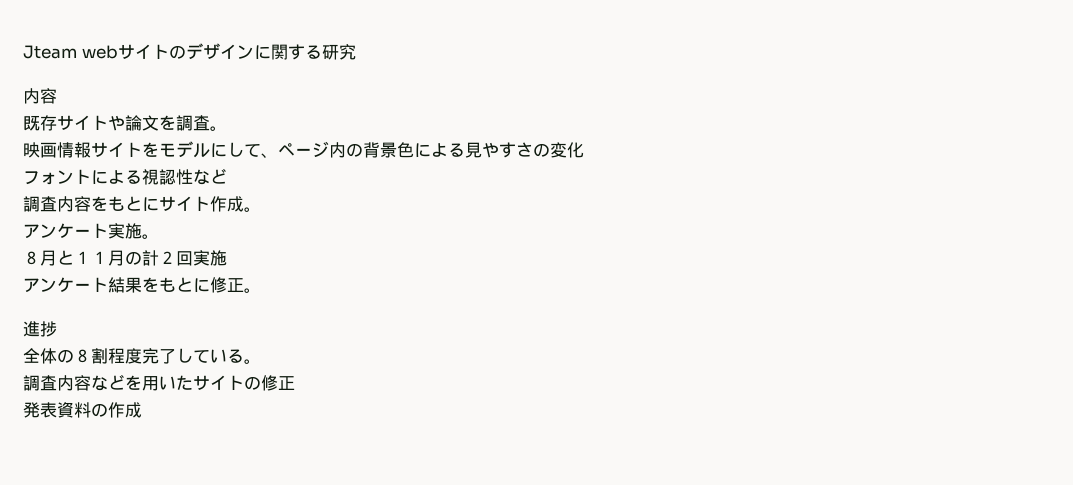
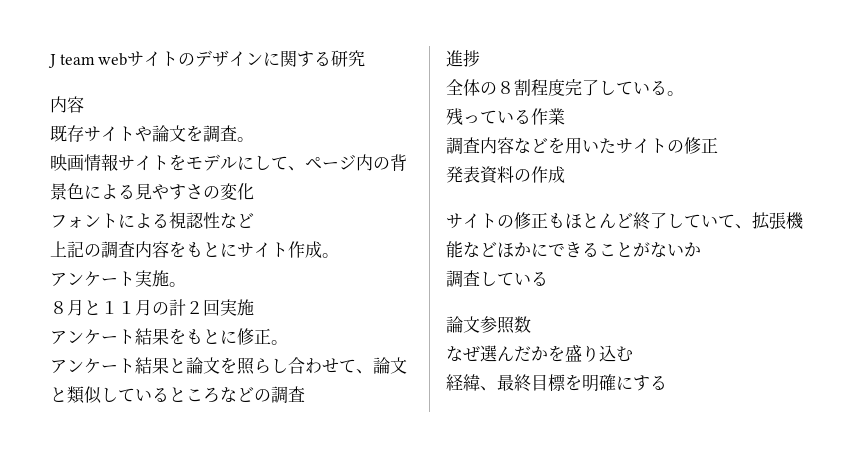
[23,45,77,59] Jteam -> [48,54,95,68] J team
(227, 176) none -> [50,241,101,258] 上記の
(261, 290) none -> [50,357,407,375] [50,386,305,404] // アンケート結果と論文を照らし合わせて、論文と類似しているところなどの調査
(261, 361) none -> [446,108,565,125] // 残っている作業
(142, 410) none -> [446,212,804,230] [446,241,701,258] [446,270,548,287] [446,316,531,334] [446,345,633,362] [446,374,667,392] // サイトの修正もほとんど終了していて、拡張機能などほかにできることがないか // 調査している // 論文参照数 // なぜ選んだかを盛り込む // 経緯、最終目標を明確にする

